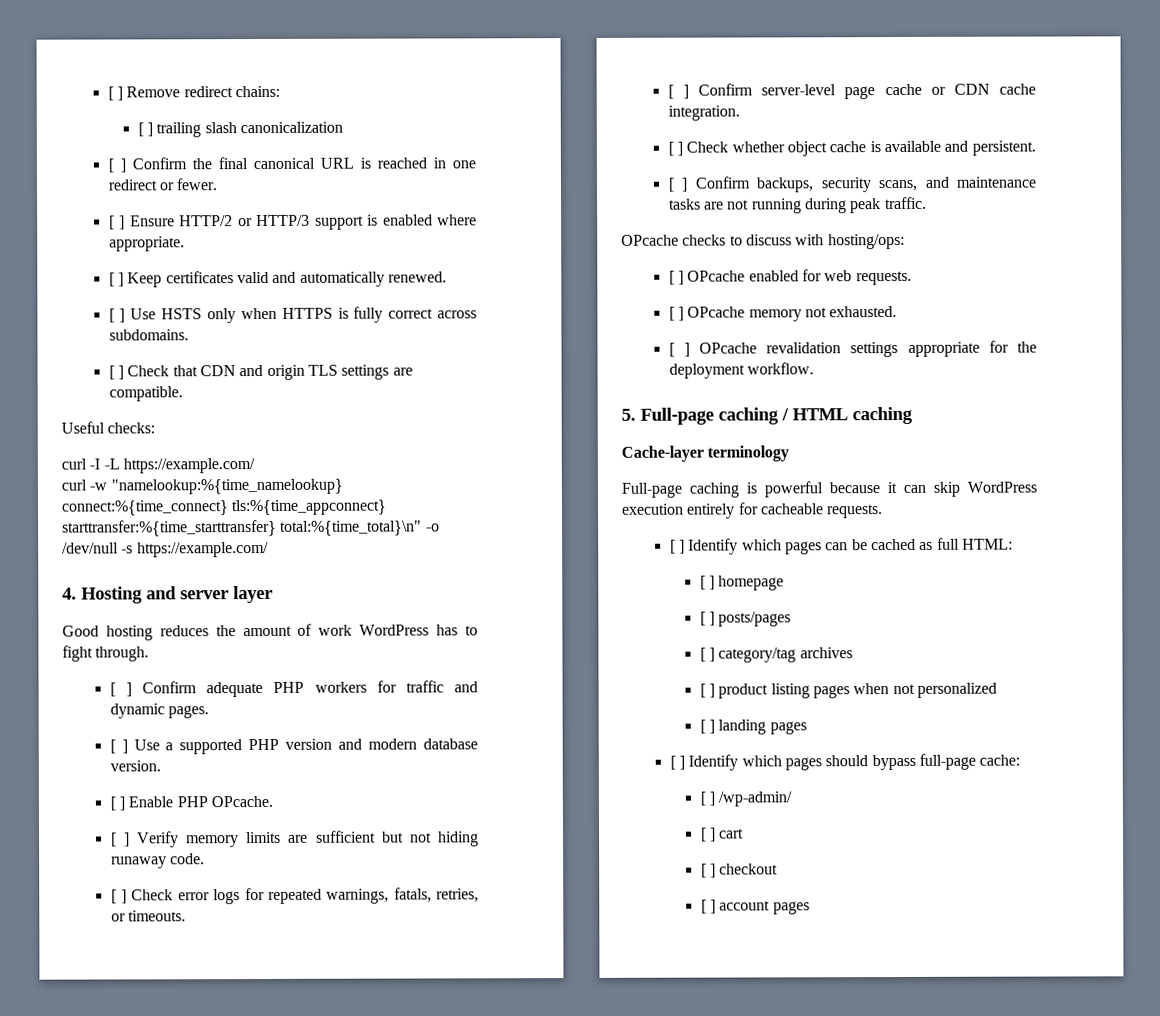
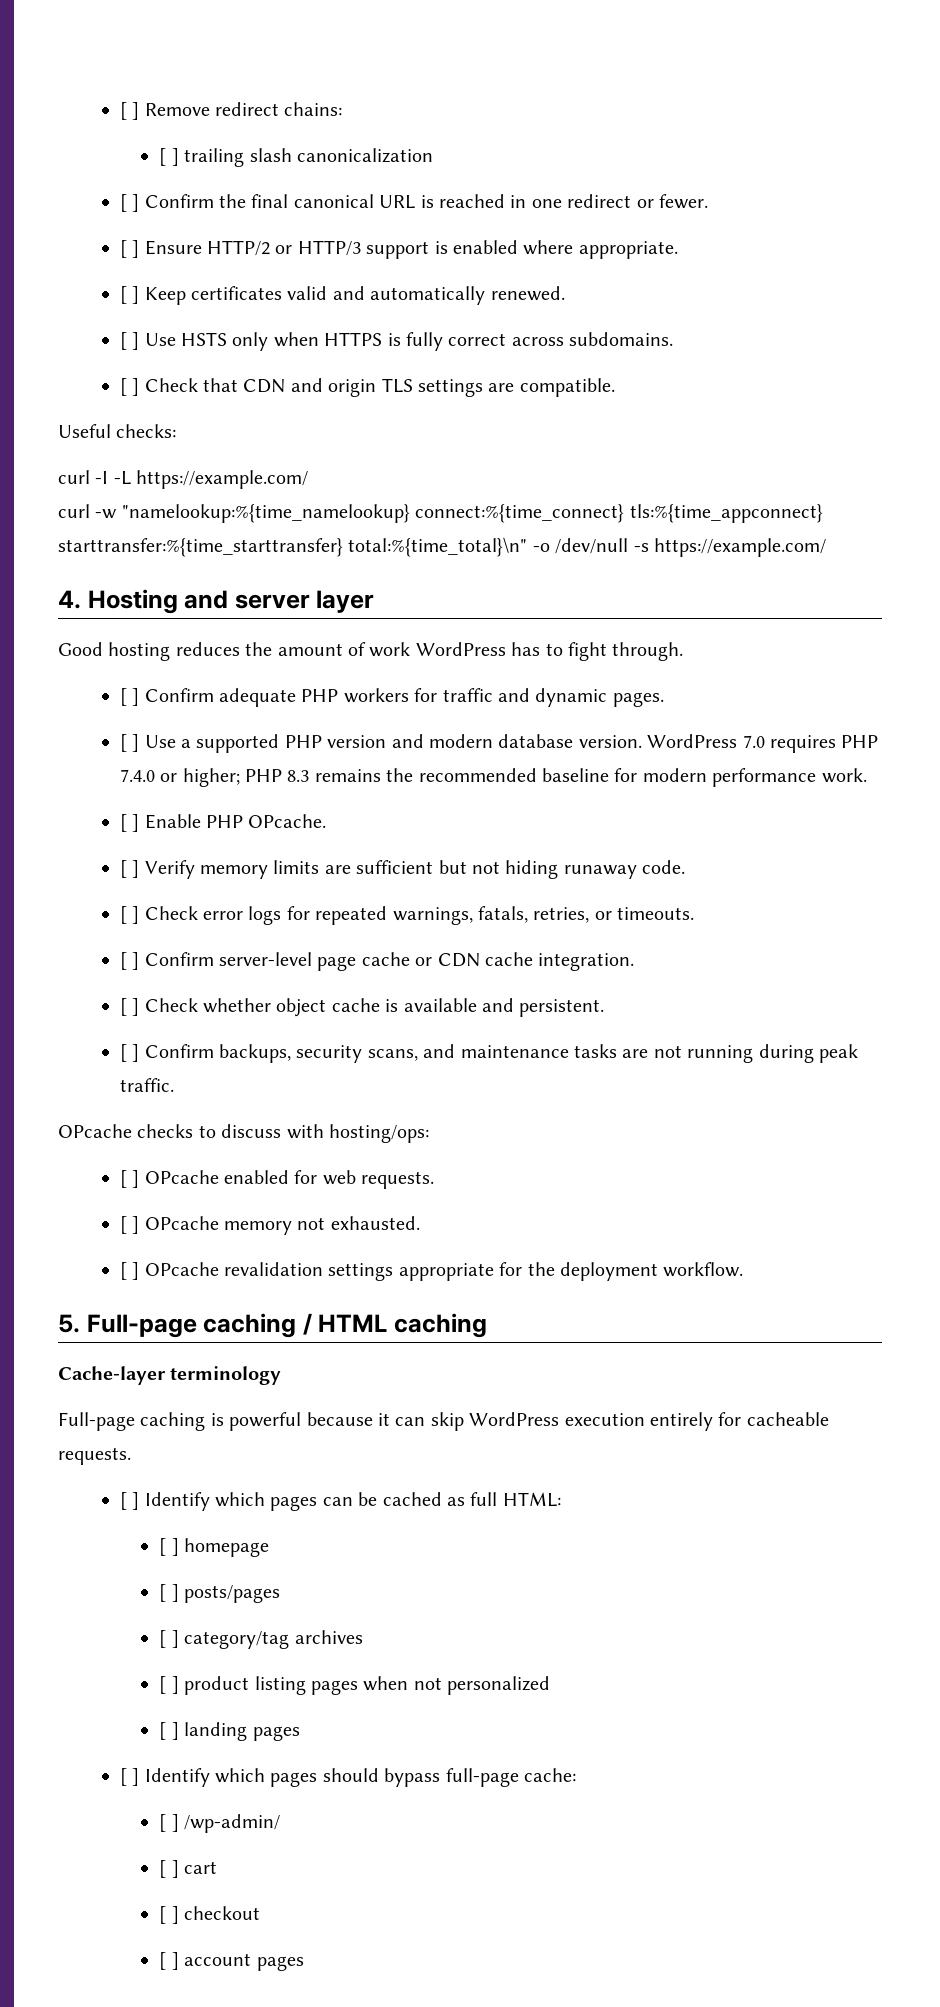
(161, 766) none -> [647,734,879,753] [119,768,867,787] WordPress 7.0 requires PHP 7.4.0 or higher; PHP 8.3 remains the recommended baseline for modern performance work.

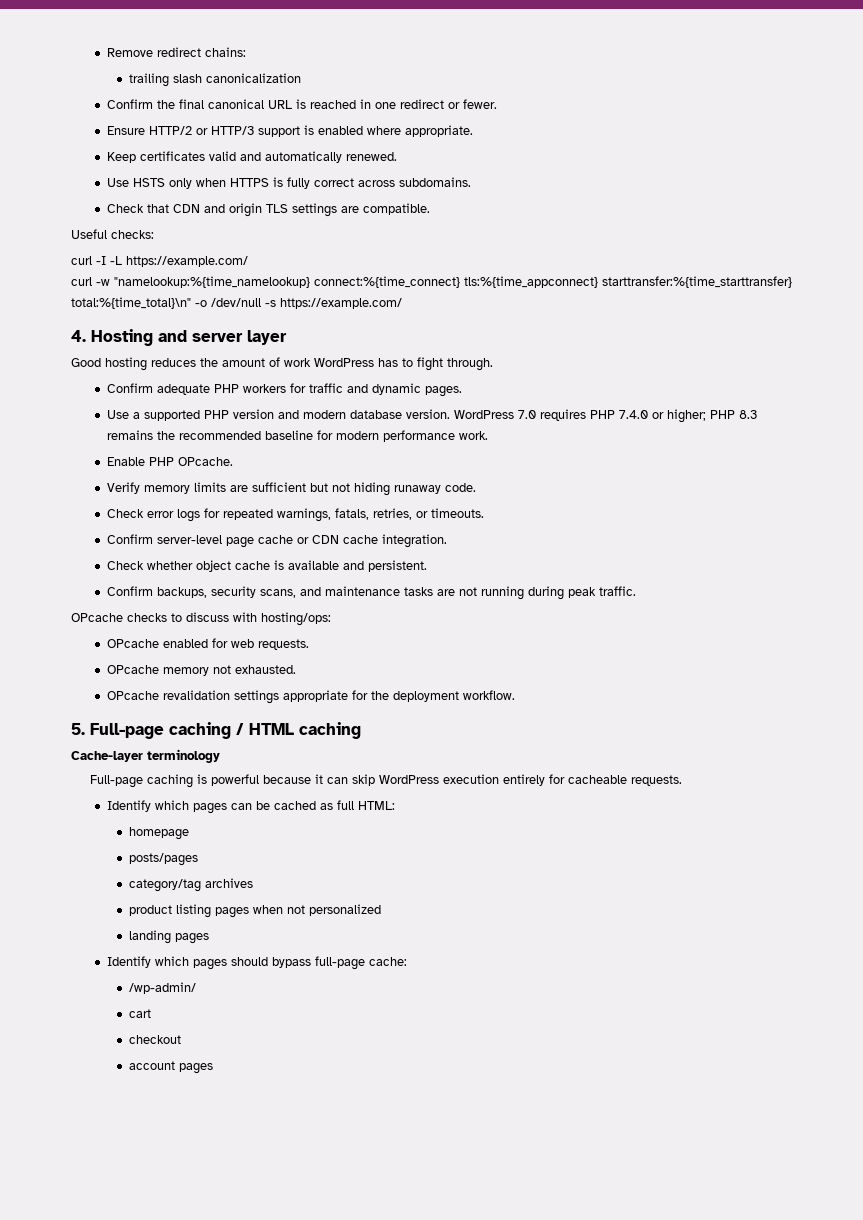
[119,102,140,120] [ ] -> (107, 52) none
[159,148,179,166] [ ] -> (247, 52) none
[119,194,140,212] [ ] -> (302, 78) none
[119,240,140,258] [ ] -> (498, 104) none
[119,286,140,304] [ ] -> (474, 131) none
[119,332,140,350] [ ] -> (398, 156) none
[119,378,140,396] [ ] -> (472, 182) none
[119,688,140,706] [ ] -> (493, 364) none
[119,734,140,752] [ ] -> (463, 391) none
[119,814,140,832] [ ] -> (489, 435) none
[119,860,140,878] [ ] -> (234, 461) none
[119,906,140,924] [ ] -> (477, 487) none
[119,952,140,970] [ ] -> (485, 513) none
[119,998,140,1016] [ ] -> (448, 541) none
[119,1044,140,1062] [ ] -> (428, 566) none
[119,1170,140,1188] [ ] -> (331, 619) none
[119,1216,140,1234] [ ] -> (310, 644) none
[119,1262,140,1280] [ ] -> (297, 669) none
[119,1492,140,1510] [ ] -> (682, 780) none
[159,1538,179,1556] [ ] -> (396, 805) none
[159,1584,179,1602] [ ] -> (190, 833) none
[159,1630,179,1648] [ ] -> (199, 859) none
[159,1676,179,1694] [ ] -> (254, 883) none
[159,1722,179,1740] [ ] -> (382, 910) none
[119,1768,140,1786] [ ] -> (210, 938) none
[159,1814,179,1832] [ ] -> (408, 961) none
[159,1860,179,1878] [ ] -> (197, 988) none
[159,1906,179,1924] [ ] -> (152, 1013) none
[159,1952,179,1970] [ ] -> (182, 1039) none

